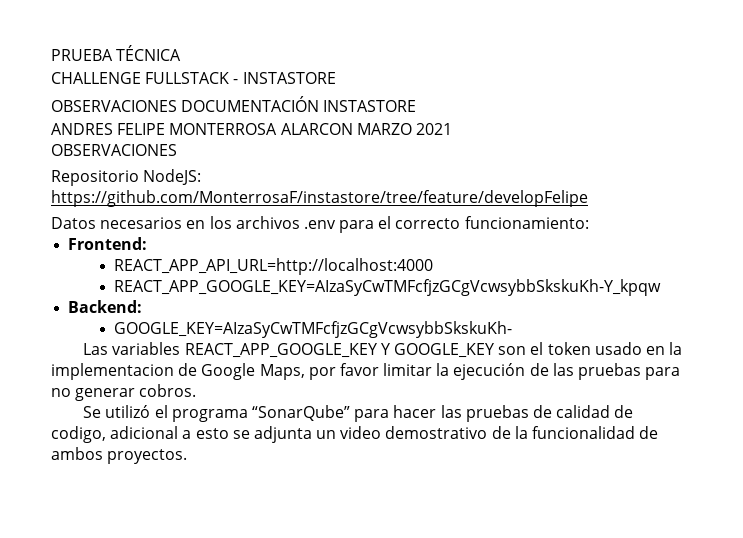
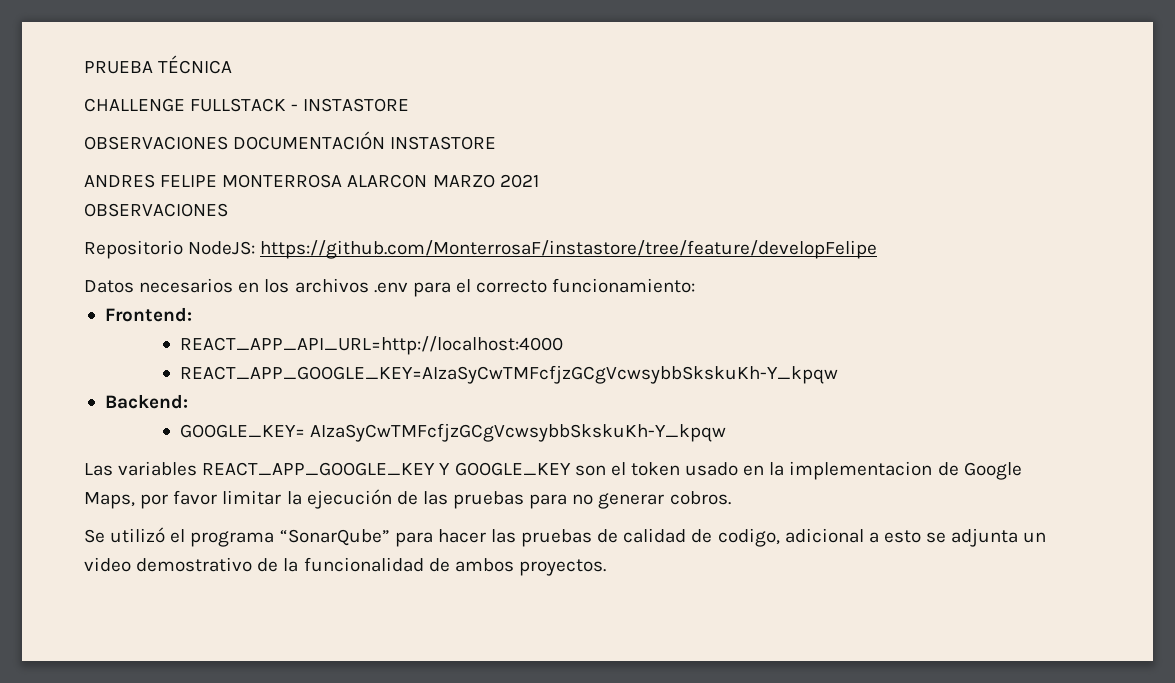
[113,321,512,338] GOOGLE_KEY=AIzaSyCwTMFcfjzGCgVcwsybbSkskuKh- -> [180,423,727,442] GOOGLE_KEY= AIzaSyCwTMFcfjzGCgVcwsybbSkskuKh-Y_kpqw

